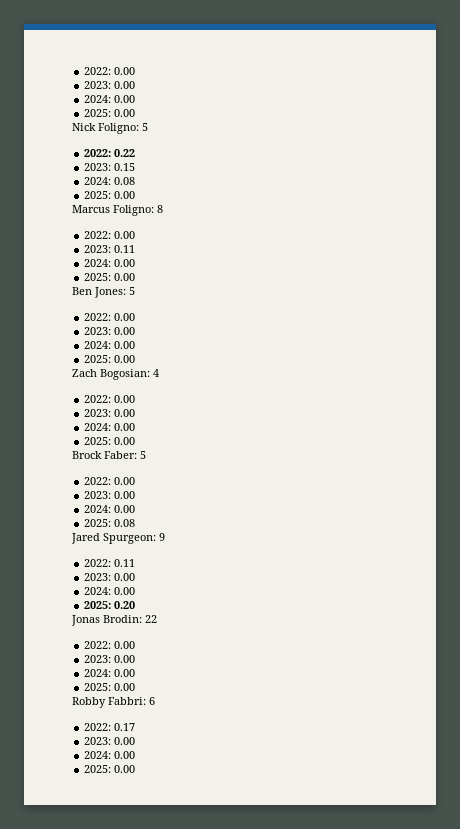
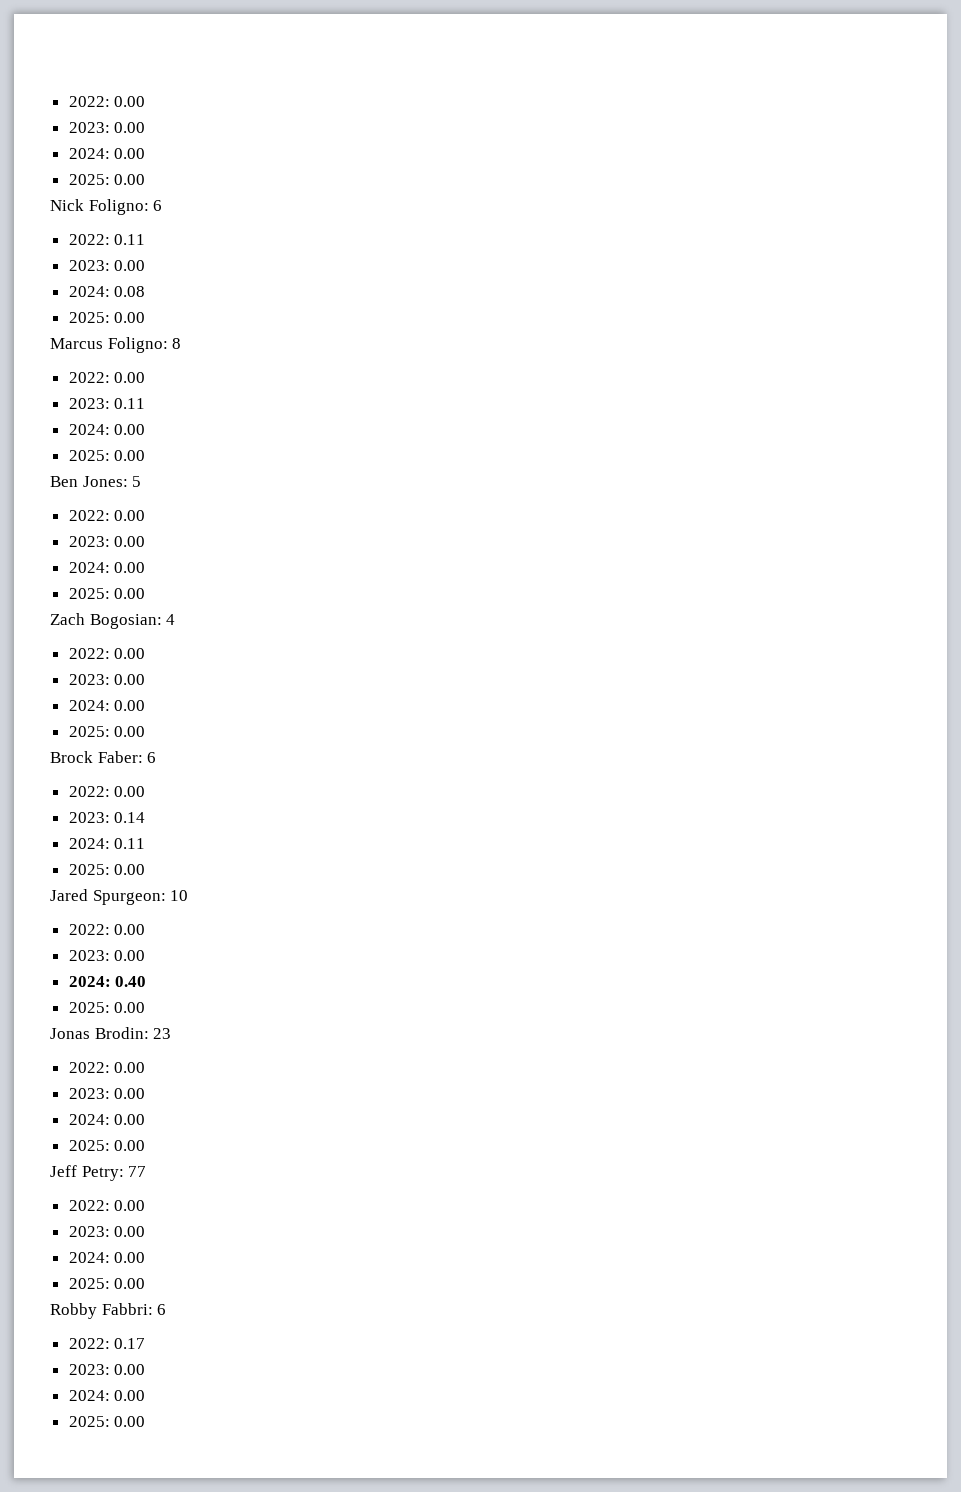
[142,123,148,131] [84,149,136,157] [84,163,136,171] 5 // 2022: 0.22 // 2023: 0.15 -> [153,200,163,211] [68,234,146,245] [68,260,146,271] 6 // 2022: 0.11 // 2023: 0.00
[140,451,146,459] [84,477,136,485] [84,491,136,499] [84,505,136,513] [84,519,136,527] [71,533,165,544] [84,559,136,567] [84,573,136,581] [84,587,136,595] [84,601,136,609] [71,615,157,626] 5 // 2022: 0.00 // 2023: 0.00 // 2024: 0.00 // 2025: 0.08 // Jared Spurgeon: 9 // 2022: 0.11 // 2023: 0.00 // 2024: 0.00 // 2025: 0.20 // Jonas Brodin: 22 -> [147,752,157,763] [68,786,146,797] [68,812,146,823] [68,838,146,849] [68,864,146,875] [50,889,189,905] [68,924,146,935] [68,950,146,961] [68,976,147,987] [68,1002,146,1013] [50,1027,172,1039] [68,1062,146,1073] [68,1088,146,1099] [68,1114,146,1125] [68,1140,146,1151] [50,1165,147,1181] 6 // 2022: 0.00 // 2023: 0.14 // 2024: 0.11 // 2025: 0.00 // Jared Spurgeon: 10 // 2022: 0.00 // 2023: 0.00 // 2024: 0.40 // 2025: 0.00 // Jonas Brodin: 23 // 2022: 0.00 // 2023: 0.00 // 2024: 0.00 // 2025: 0.00 // Jeff Petry: 77

